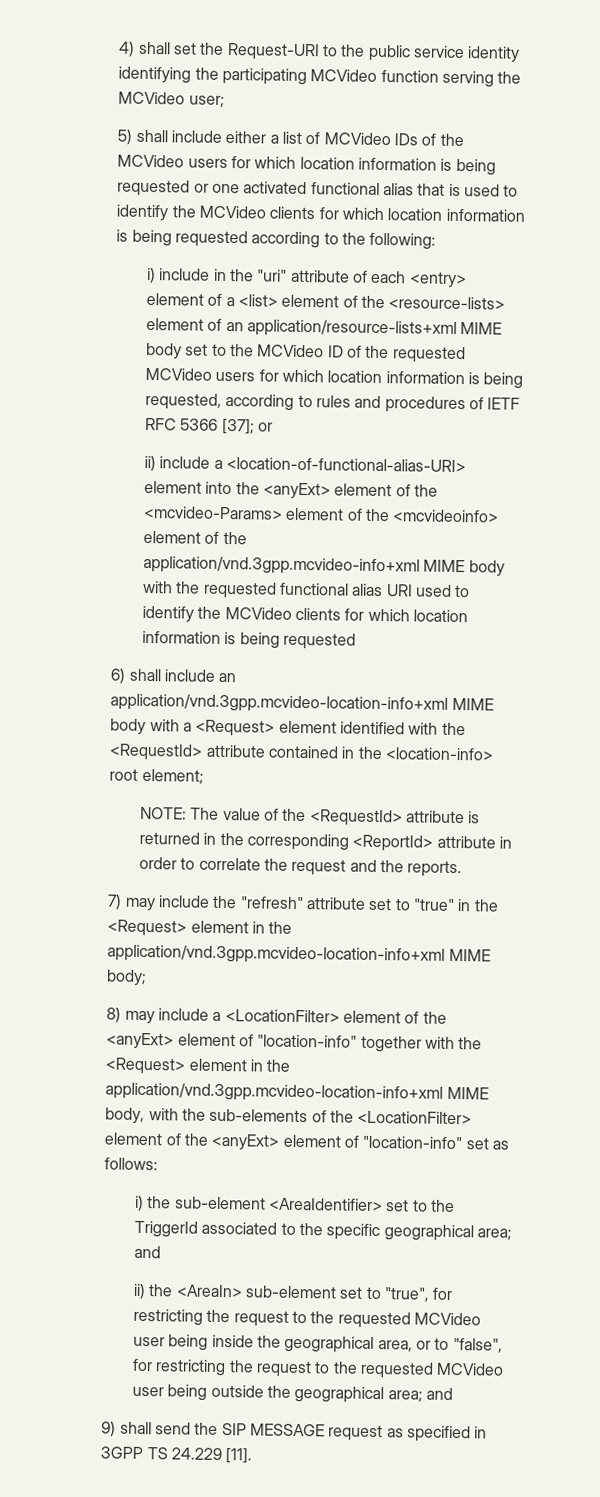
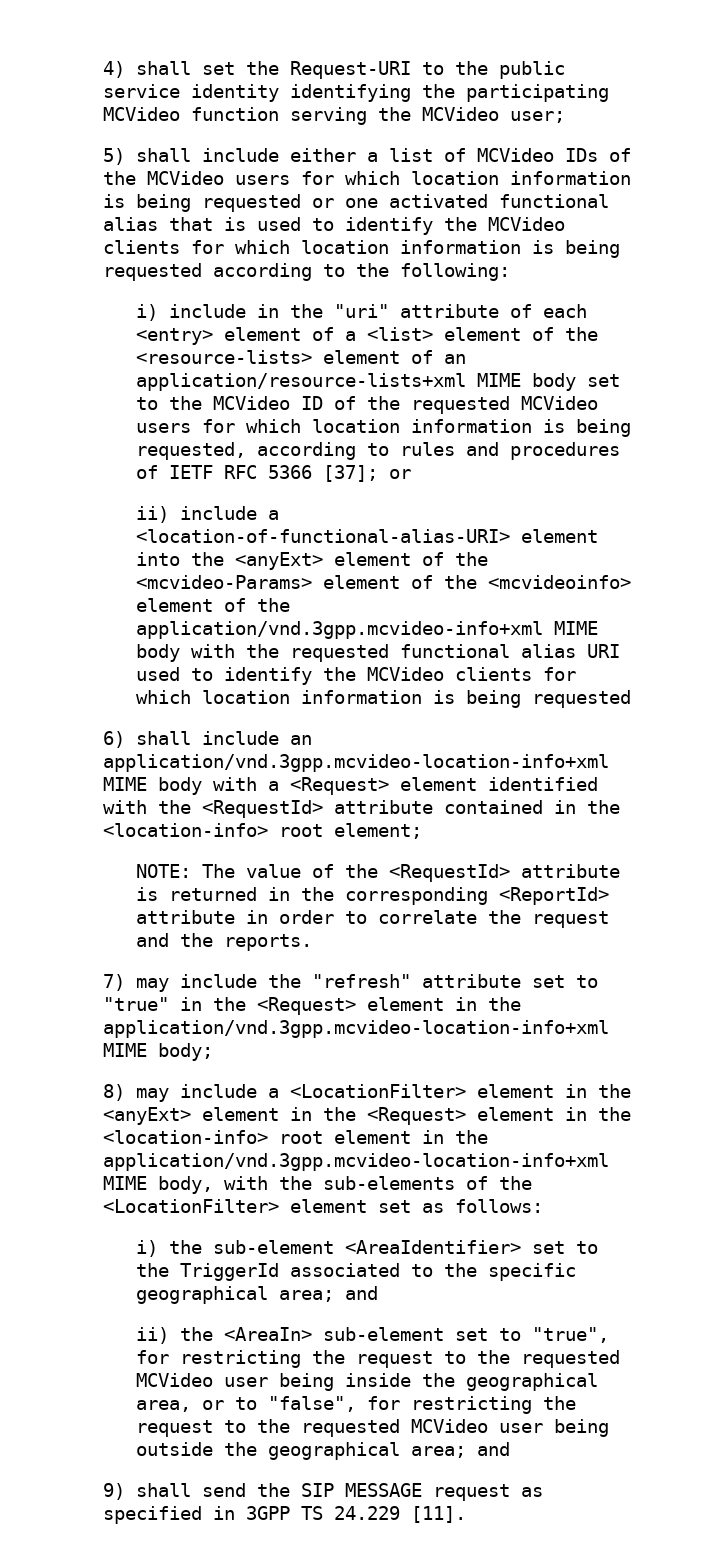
[404,1011,447,1024] [106,1032,483,1053] [105,1057,291,1075] of the <anyExt> element of "location-info" together with the <Request> element in the -> [564,1084,631,1098] [102,1107,631,1125] [102,1130,488,1144] in the <anyExt> element in the <Request> element in the <location-info> root element in the
[165,1133,463,1151] of the <anyExt> element of "location-info" -> (367, 1206) none

